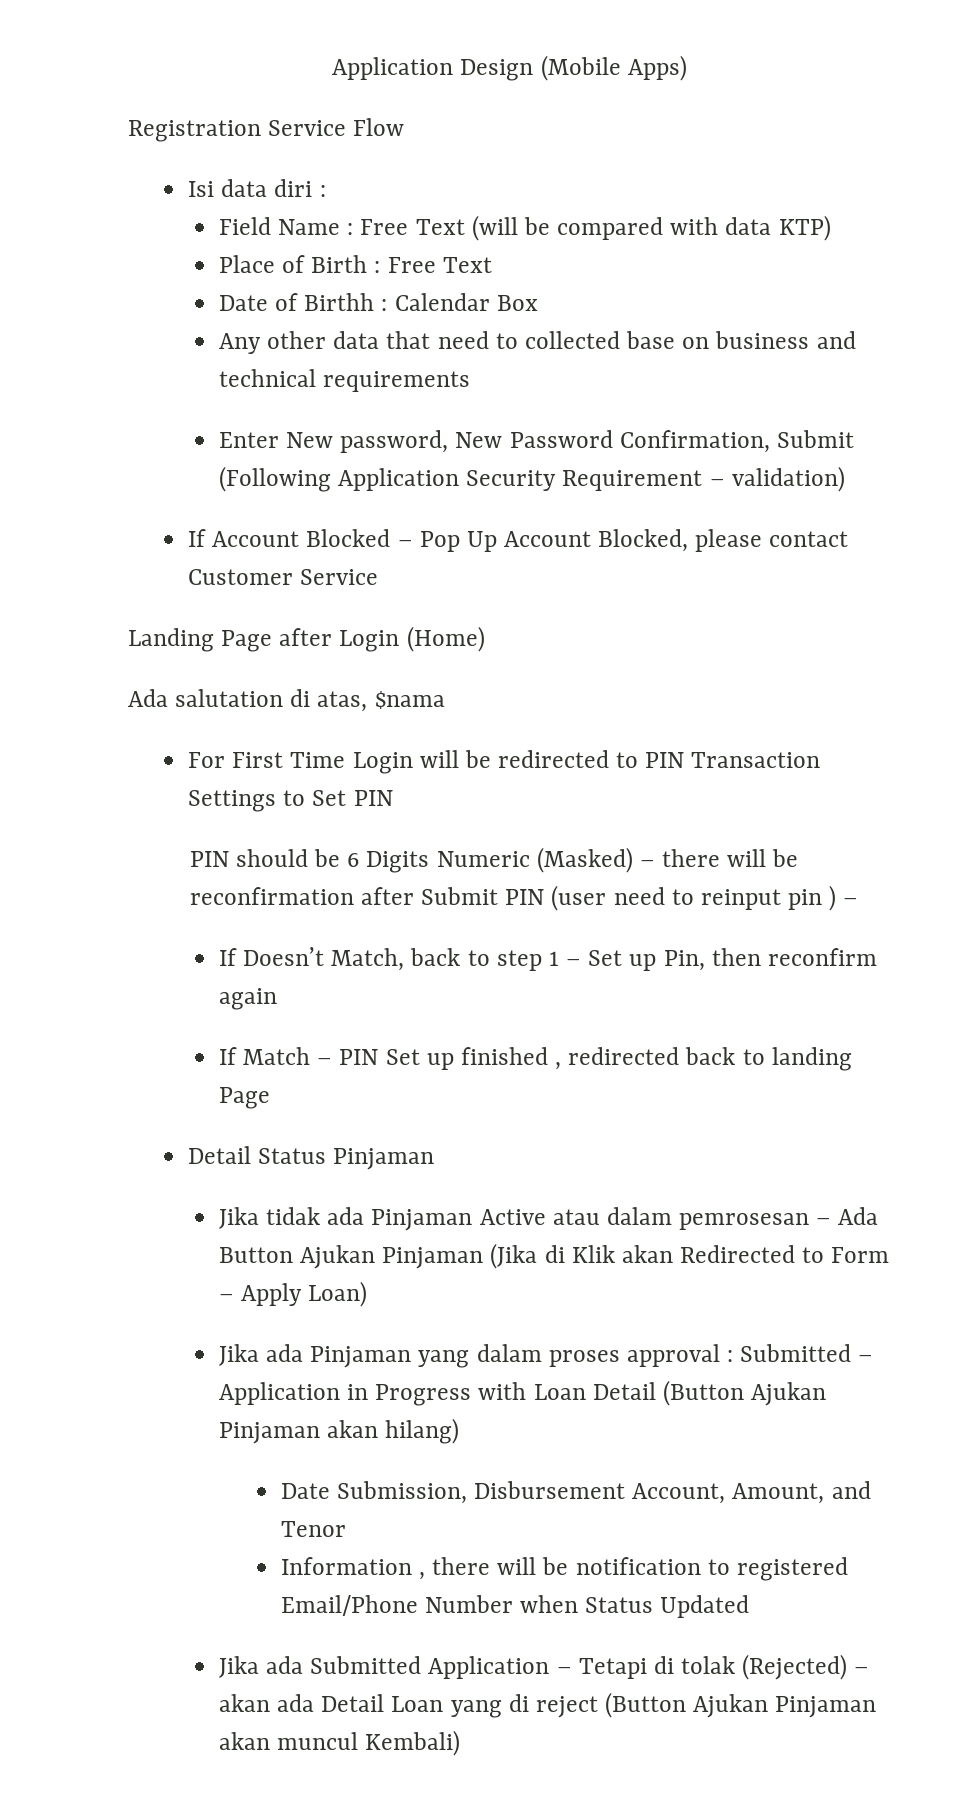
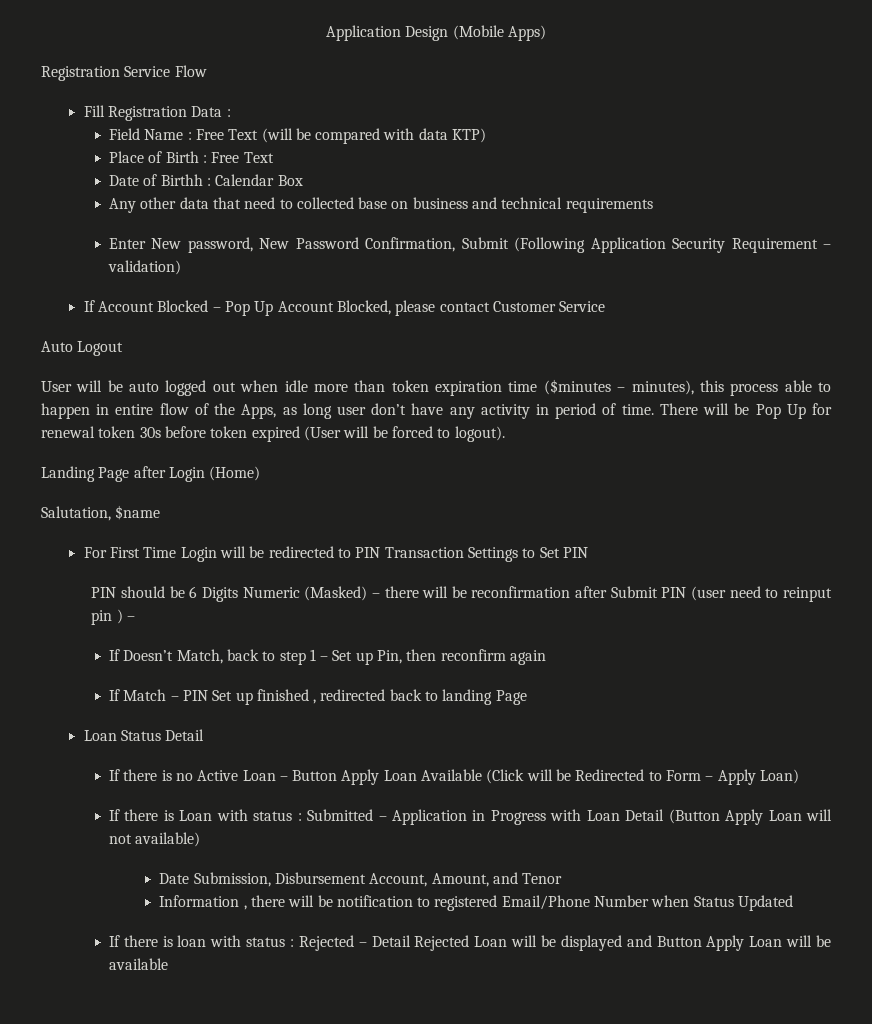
[188,179,313,197] Isi data diri -> [83,105,223,121] Fill Registration Data
(379, 577) none -> [41,341,124,356] [41,379,831,396] [41,403,833,419] [41,426,505,442] // Auto Logout // User will be auto logged out when idle more than token expiration time ($minutes – minutes), this process able to happen in entire flow of the Apps, as long user don’t have any activity in period of time. There will be Pop Up for renewal token 30s before token expired (User will be forced to logout).
[128,689,445,712] Ada salutation di atas, $nama -> [41,505,161,521] Salutation, $name
[188,1146,435,1170] [218,1207,879,1231] [218,1243,673,1269] Detail Status Pinjaman // Jika tidak ada Pinjaman Active atau dalam pemrosesan – Ada Button Ajukan Pinjaman (Jika di Klik akan -> [83,729,205,741] [108,769,572,785] Loan Status Detail // If there is no Active Loan – Button Apply Loan Available (Click will be
[218,1344,720,1368] Jika ada Pinjaman yang dalam proses approval -> [108,809,293,821] If there is Loan with status
[751,1382,827,1406] [218,1418,460,1444] Ajukan Pinjaman akan hilang) -> [725,809,832,825] [108,832,201,847] Apply Loan will not available)
[218,1654,870,1680] [218,1692,877,1718] [218,1730,461,1756] Jika ada Submitted Application – Tetapi di tolak (Rejected) – akan ada Detail Loan yang di reject (Button Ajukan Pinjaman akan muncul Kembali) -> [108,935,832,951] [108,958,168,970] If there is loan with status : Rejected – Detail Rejected Loan will be displayed and Button Apply Loan will be available

